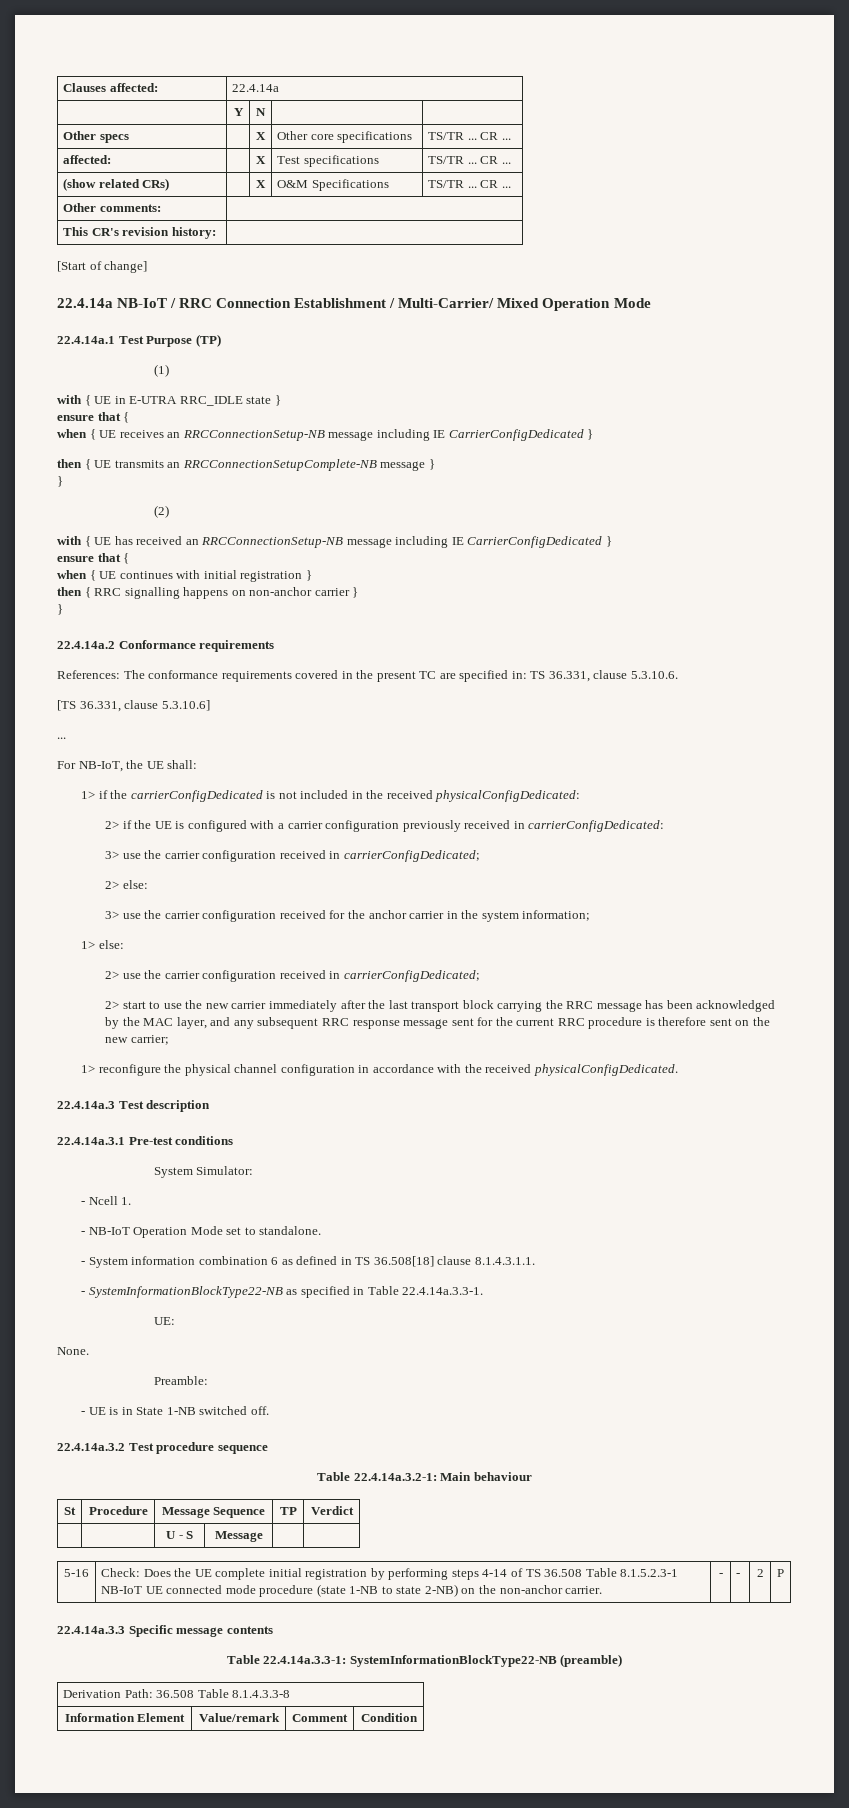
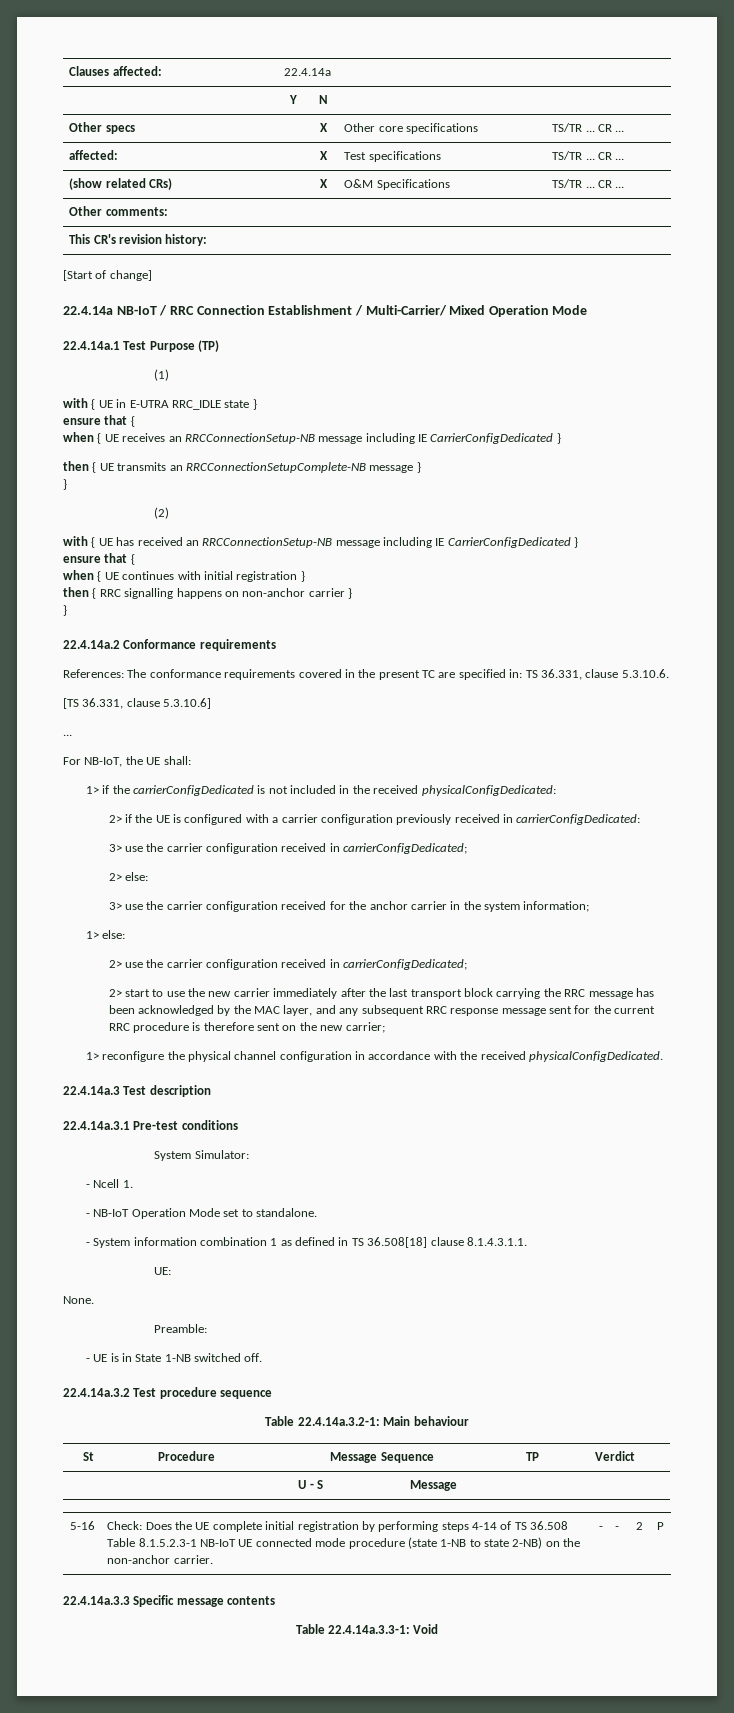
[271,1257,279,1265] 6 -> [270,1238,278,1246] 1
[81,1286,484,1298] // - SystemInformationBlockType22-NB as specified in Table 22.4.14a.3.3-1. -> (527, 1241) none
[349,1654,623,1667] [63,1689,291,1698] [64,1713,186,1722] [198,1713,280,1722] [292,1714,348,1722] [360,1713,418,1722] SystemInformationBlockType22-NB (preamble) // Derivation Path: 36.508 Table 8.1.4.3.3-8 // Information Element | Value/remark | Comment | Condition -> [413,1624,439,1634] Void

